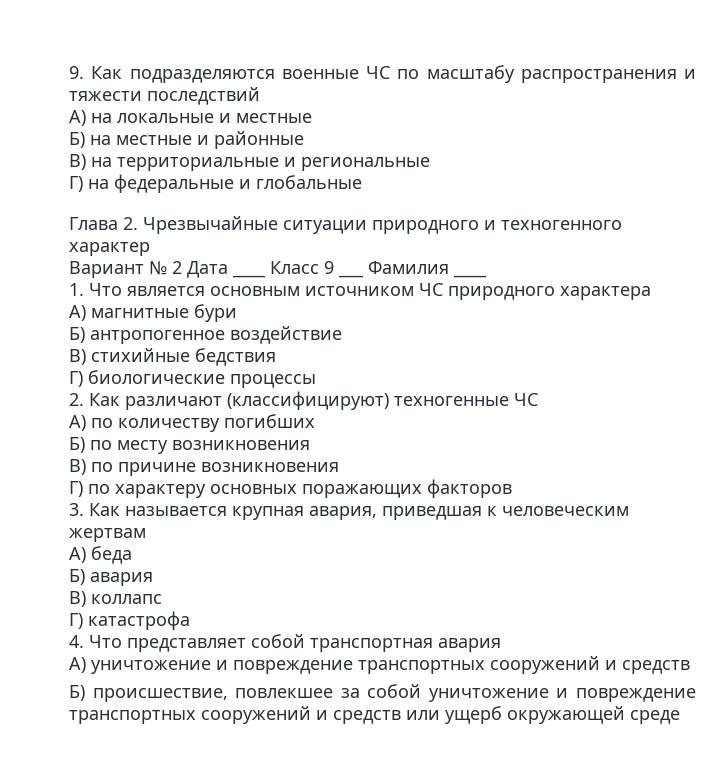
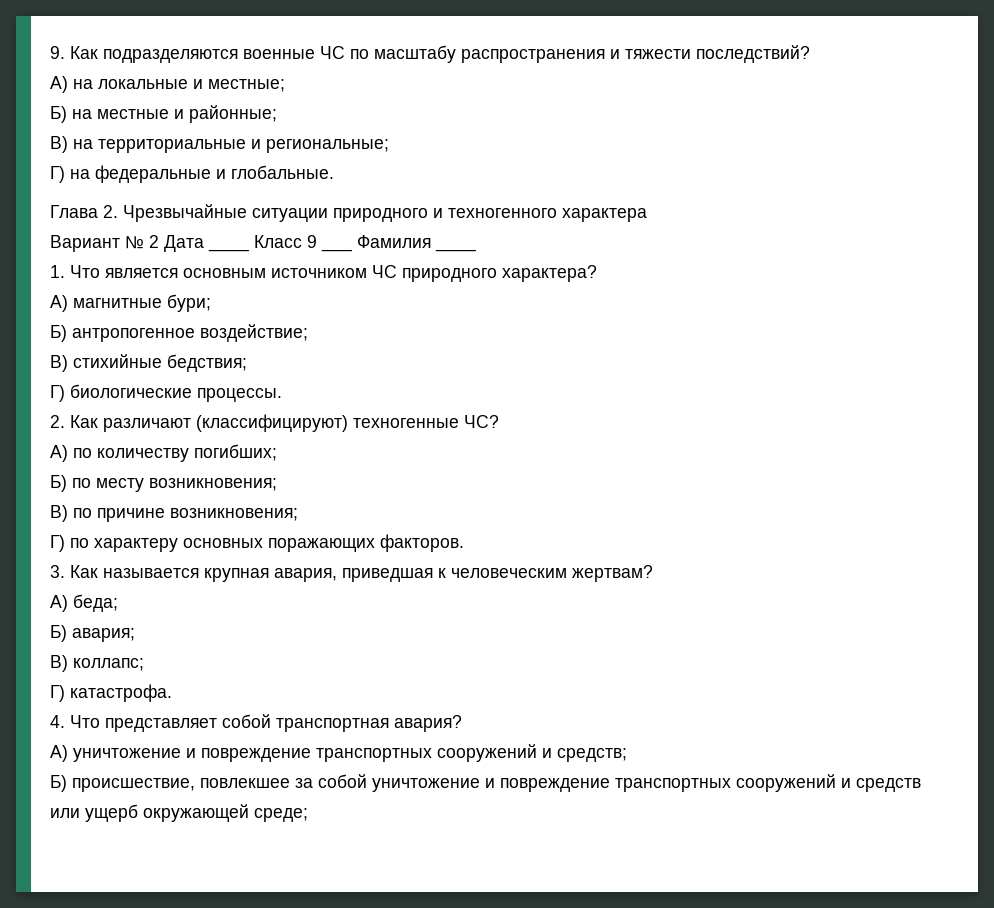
[147,87,260,105] последствий -> [696,45,810,63] последствий?
[236,113,312,123] местные -> [208,79,285,92] местные;
[214,131,304,149] районные -> [189,105,277,123] районные;
[301,157,430,171] региональные -> [266,139,389,153] региональные;
[256,175,362,189] глобальные -> [231,165,334,179] глобальные.
[69,242,150,256] характер -> [562,208,647,222] характера
[560,286,651,300] характера -> [502,265,597,282] характера?
[194,304,237,322] бури -> [167,294,211,312] бури;
[230,326,342,344] воздействие -> [200,324,308,342] воздействие;
[195,348,276,366] бедствия -> [167,354,247,372] бедствия;
[230,374,316,388] процессы -> [197,388,282,402] процессы.
[514,393,538,406] ЧС -> [464,415,499,428] ЧС?
[224,414,315,428] погибших -> [194,444,277,461] погибших;
[172,440,310,450] возникновения -> [149,478,277,491] возникновения;
[201,462,339,472] возникновения -> [170,508,298,521] возникновения;
[427,479,512,498] факторов -> [380,534,464,552] факторов.
[69,528,146,542] [69,546,132,564] [69,569,153,586] [69,591,162,607] [69,611,190,630] жертвам // А) беда // Б) авария // В) коллапс // Г) катастрофа -> [572,565,653,582] [50,594,118,612] [50,625,135,642] [50,655,144,672] [50,684,172,702] жертвам? // А) беда; // Б) авария; // В) коллапс; // Г) катастрофа.
[438,638,501,652] авария -> [394,715,462,732] авария?
[622,660,690,674] средств -> [557,748,627,762] средств;
[630,710,680,724] среде -> [254,808,308,822] среде;

